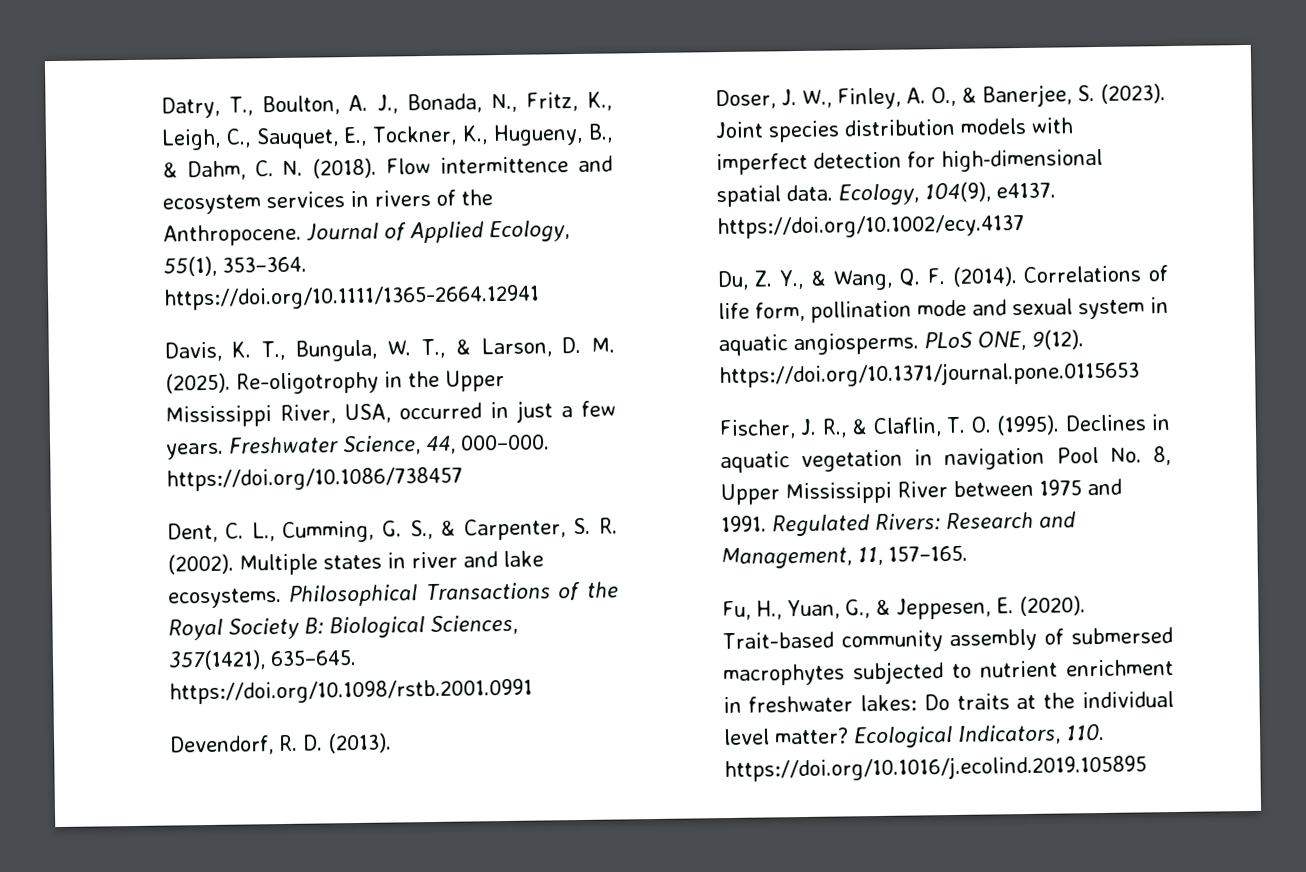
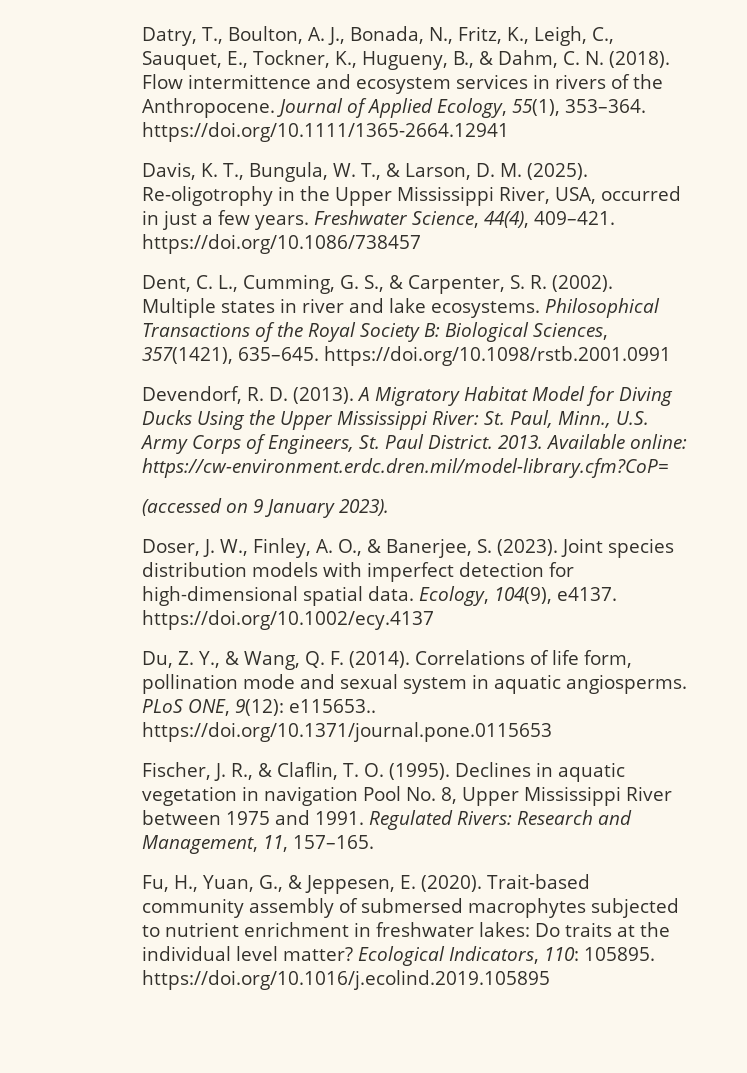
[424,434,550,455] 44, 000–000. -> [483,211,615,228] 44(4), 409–421.
(392, 743) none -> [356,386,673,406] [141,410,649,430] [139,434,687,454] [141,458,668,478] [141,498,389,518] A Migratory Habitat Model for Diving Ducks Using the Upper Mississippi River: St. Paul, Minn., U.S. Army Corps of Engineers, St. Paul District. 2013. Available online: https://cw-environment.erdc.dren.mil/model-library.cfm?CoP= // (accessed on 9 January 2023).
[1030,329,1084,350] 9(12). -> [234,699,376,716] 9(12): e115653..
[1064,723,1105,741] 110. -> [543,947,655,961] 110: 105895.

